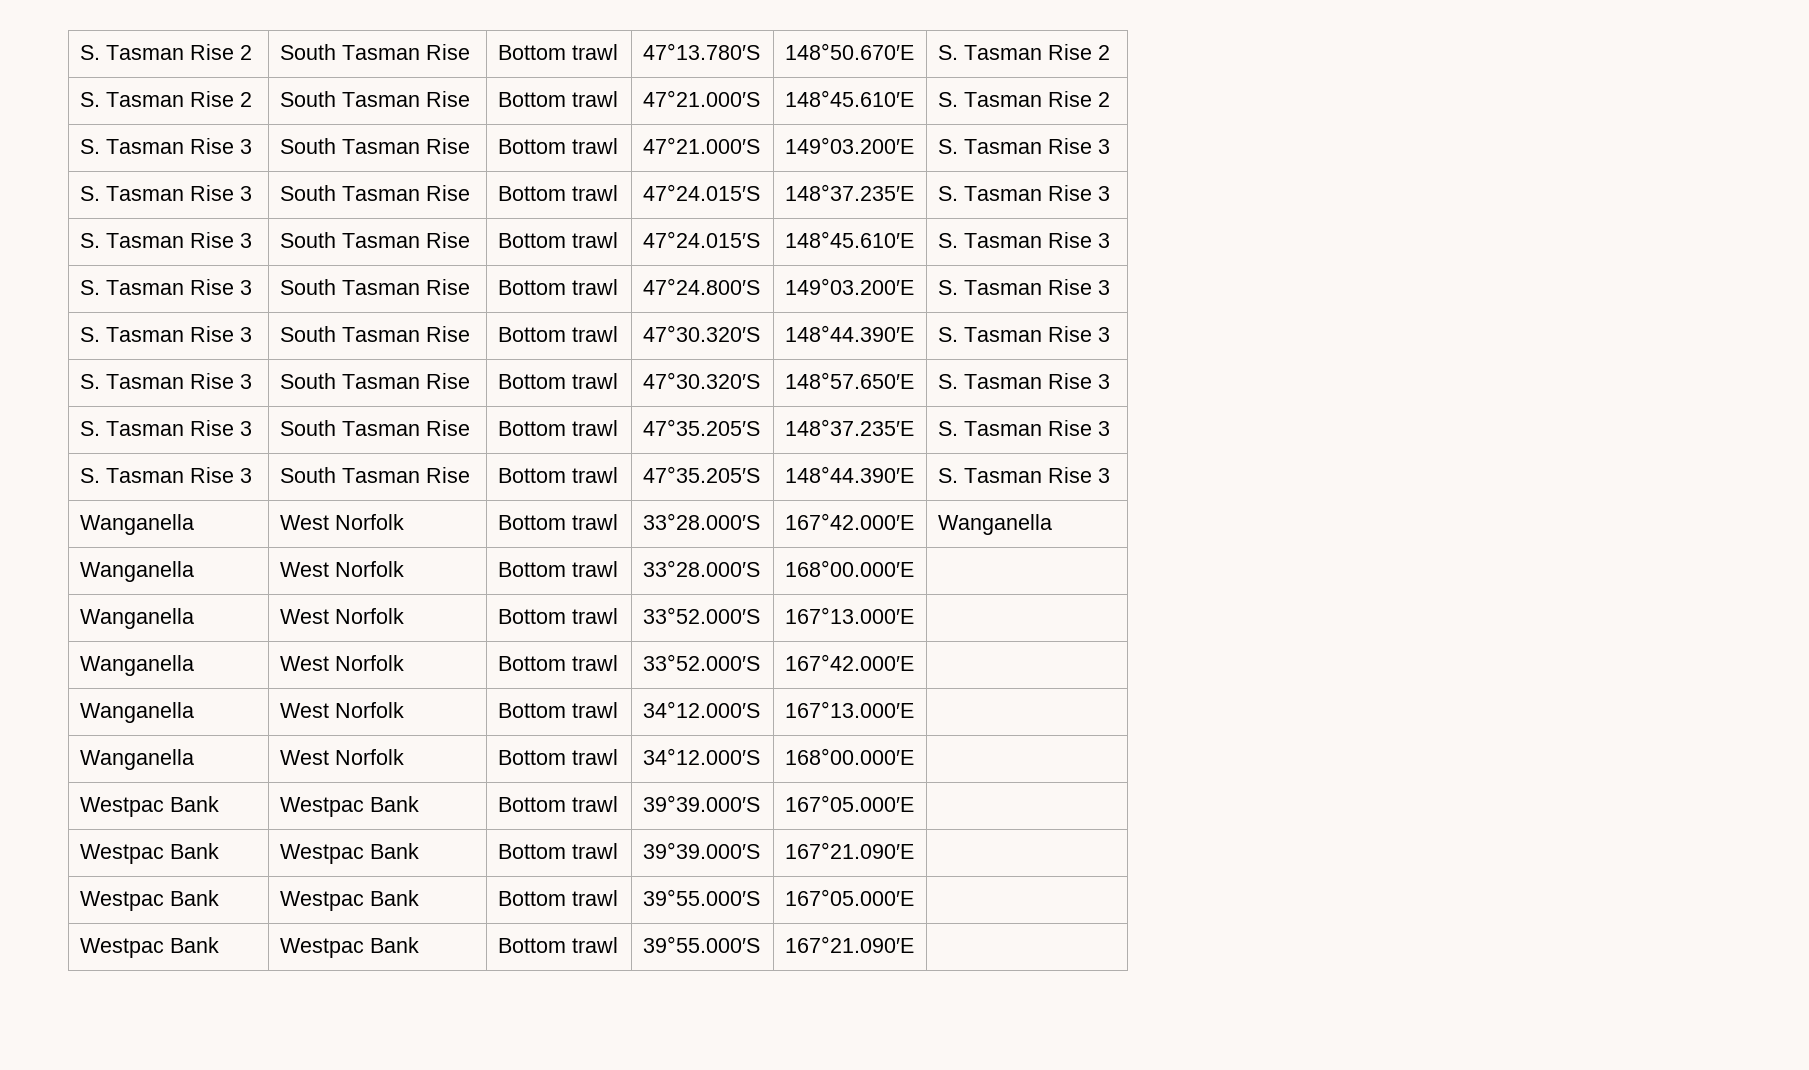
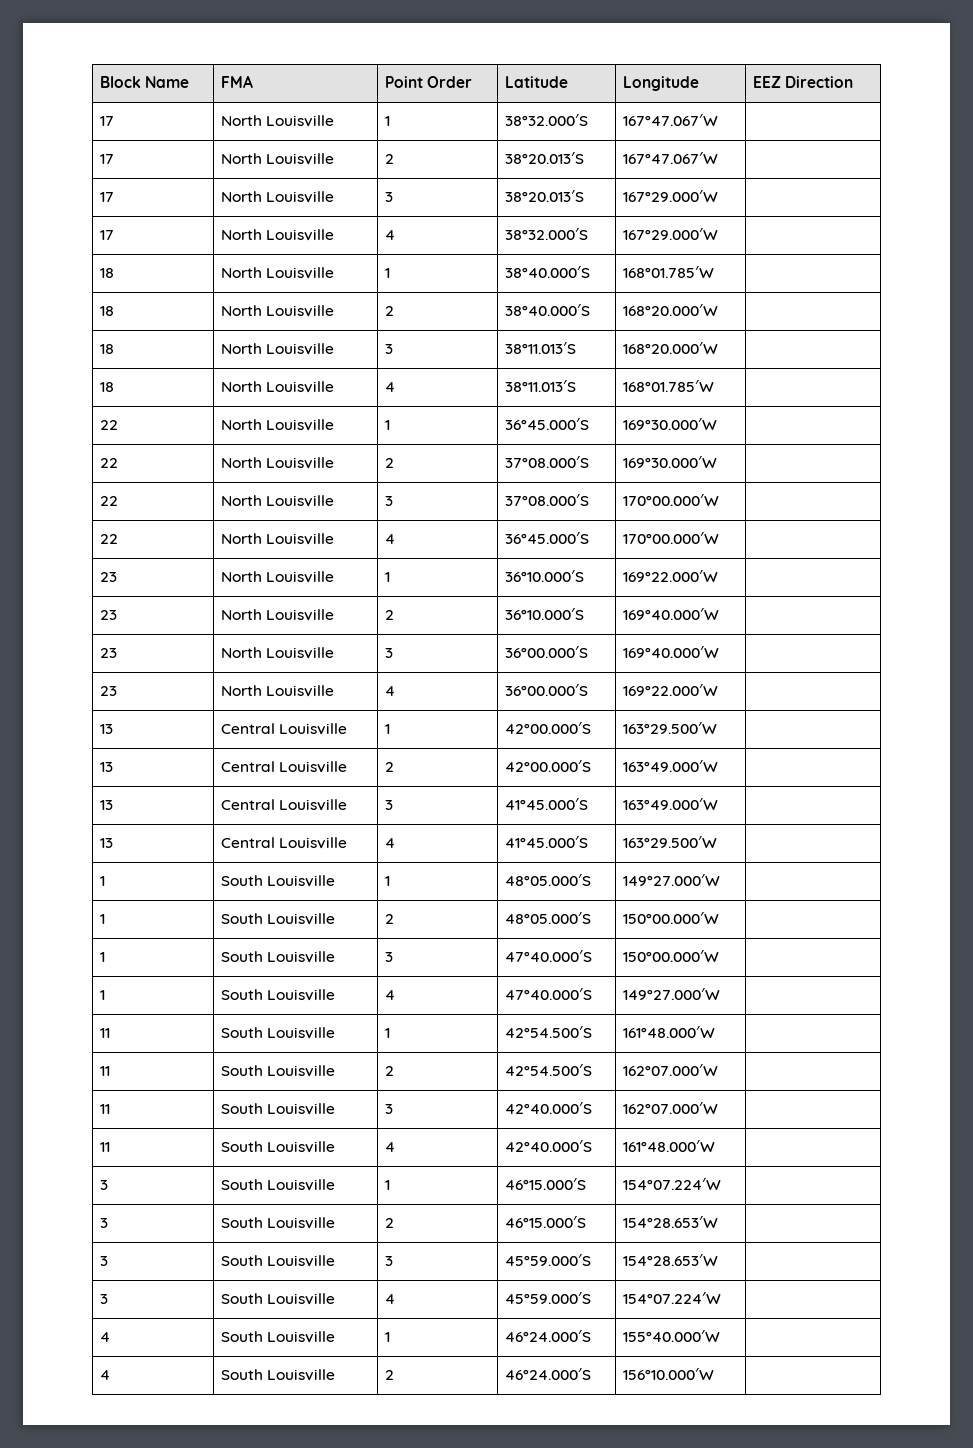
[79,44,252,60] [279,44,470,60] [497,44,618,60] [642,43,760,60] [784,43,914,60] [937,44,1110,60] [79,91,252,107] [279,91,470,107] [497,91,618,107] [642,90,760,107] [784,90,914,107] [937,91,1110,107] [79,138,252,154] [279,138,470,154] [497,138,618,154] [642,137,760,154] [784,137,914,154] [937,138,1110,154] [79,185,252,201] [279,185,470,201] [497,185,618,201] [642,184,760,201] [784,184,914,201] [937,185,1110,201] [79,232,252,248] [279,232,470,248] [497,232,618,248] [642,231,760,248] [784,231,914,248] [937,232,1110,248] [79,279,252,295] [279,279,470,295] [497,279,618,295] [642,278,760,295] [784,278,914,295] [937,279,1110,295] [79,326,252,342] [279,326,470,342] [497,326,618,342] [642,325,760,342] [784,325,914,342] [937,326,1110,342] [79,373,252,389] [279,373,470,389] [497,373,618,389] [642,372,760,389] [784,372,914,389] [937,373,1110,389] [79,420,252,436] [279,420,470,436] [497,420,618,436] [642,419,760,436] [784,419,914,436] [937,420,1110,436] [79,467,252,483] [279,467,470,483] [497,467,618,483] [642,466,760,483] [784,466,914,483] [937,467,1110,483] [79,514,194,535] [279,514,404,530] [497,514,618,530] [642,513,760,530] [784,513,914,530] [937,514,1052,535] [79,561,194,582] [279,561,404,577] [497,561,618,577] [642,560,760,577] [784,560,914,577] [79,608,194,629] [279,608,404,624] [497,608,618,624] [642,607,760,624] [784,607,914,624] [79,655,194,676] [279,655,404,671] [497,655,618,671] [642,654,760,671] [784,654,914,671] [79,702,194,723] [279,702,404,718] [497,702,618,718] [642,701,760,718] [784,701,914,718] [79,749,194,770] [279,749,404,765] [497,749,618,765] [642,748,760,765] [784,748,914,765] [79,796,219,817] [279,796,419,817] [497,796,618,812] [642,795,760,812] [784,795,914,812] [79,843,219,864] [279,843,419,864] [497,843,618,859] [642,842,760,859] [784,842,914,859] [79,890,219,911] [279,890,419,911] [497,890,618,906] [642,889,760,906] [784,889,914,906] [79,937,219,958] [279,937,419,958] [497,937,618,953] [642,936,760,953] [784,936,914,953] S. Tasman Rise 2 | South Tasman Rise | Bottom trawl | 47°13.780′S | 148°50.670′E | S. Tasman Rise 2 // S. Tasman Rise 2 | South Tasman Rise | Bottom trawl | 47°21.000′S | 148°45.610′E | S. Tasman Rise 2 // S. Tasman Rise 3 | South Tasman Rise | Bottom trawl | 47°21.000′S | 149°03.200′E | S. Tasman Rise 3 // S. Tasman Rise 3 | South Tasman Rise | Bottom trawl | 47°24.015′S | 148°37.235′E | S. Tasman Rise 3 // S. Tasman Rise 3 | South Tasman Rise | Bottom trawl | 47°24.015′S | 148°45.610′E | S. Tasman Rise 3 // S. Tasman Rise 3 | South Tasman Rise | Bottom trawl | 47°24.800′S | 149°03.200′E | S. Tasman Rise 3 // S. Tasman Rise 3 | South Tasman Rise | Bottom trawl | 47°30.320′S | 148°44.390′E | S. Tasman Rise 3 // S. Tasman Rise 3 | South Tasman Rise | Bottom trawl | 47°30.320′S | 148°57.650′E | S. Tasman Rise 3 // S. Tasman Rise 3 | South Tasman Rise | Bottom trawl | 47°35.205′S | 148°37.235′E | S. Tasman Rise 3 // S. Tasman Rise 3 | South Tasman Rise | Bottom trawl | 47°35.205′S | 148°44.390′E | S. Tasman Rise 3 // Wanganella | West Norfolk | Bottom trawl | 33°28.000′S | 167°42.000′E | Wanganella // Wanganella | West Norfolk | Bottom trawl | 33°28.000′S | 168°00.000′E | // Wanganella | West Norfolk | Bottom trawl | 33°52.000′S | 167°13.000′E | // Wanganella | West Norfolk | Bottom trawl | 33°52.000′S | 167°42.000′E | // Wanganella | West Norfolk | Bottom trawl | 34°12.000′S | 167°13.000′E | // Wanganella | West Norfolk | Bottom trawl | 34°12.000′S | 168°00.000′E | // Westpac Bank | Westpac Bank | Bottom trawl | 39°39.000′S | 167°05.000′E | // Westpac Bank | Westpac Bank | Bottom trawl | 39°39.000′S | 167°21.090′E | // Westpac Bank | Westpac Bank | Bottom trawl | 39°55.000′S | 167°05.000′E | // Westpac Bank | Westpac Bank | Bottom trawl | 39°55.000′S | 167°21.090′E -> [100,76,190,88] [221,75,254,88] [385,76,473,88] [505,76,569,88] [623,76,700,91] [753,76,854,88] [100,116,115,126] [221,115,335,127] [385,116,391,126] [505,114,589,126] [623,114,719,126] [100,154,115,164] [221,153,335,165] [385,154,395,164] [505,152,585,164] [623,152,719,164] [100,192,115,202] [221,191,335,203] [385,192,394,202] [505,190,585,202] [623,190,719,202] [100,230,115,240] [221,229,335,241] [385,230,396,240] [505,228,589,240] [623,228,719,240] [100,268,115,278] [221,267,335,279] [385,268,391,278] [505,266,591,278] [623,266,715,278] [100,306,115,316] [221,305,335,317] [385,306,395,316] [505,304,591,316] [623,304,719,316] [100,344,115,354] [221,343,335,355] [385,344,394,354] [505,342,577,354] [623,342,719,354] [100,382,115,392] [221,381,335,393] [385,382,396,392] [505,380,577,392] [623,380,715,392] [100,420,119,430] [221,419,335,431] [385,420,391,430] [505,418,590,430] [623,418,718,430] [100,458,119,468] [221,457,335,469] [385,458,395,468] [505,456,590,468] [623,456,718,468] [100,496,119,506] [221,495,335,507] [385,496,394,506] [505,494,590,506] [623,494,720,506] [100,534,119,544] [221,533,335,545] [385,534,396,544] [505,532,590,544] [623,532,720,544] [100,572,118,582] [221,571,335,583] [385,572,391,582] [505,570,585,582] [623,570,719,582] [100,610,118,620] [221,609,335,621] [385,610,395,620] [505,608,585,620] [623,608,720,620] [100,648,118,658] [221,647,335,659] [385,648,394,658] [505,646,589,658] [623,646,720,658] [100,686,118,696] [221,685,335,697] [385,686,396,696] [505,684,589,696] [623,684,719,696] [100,724,114,734] [221,723,348,735] [385,724,391,734] [505,722,592,734] [623,722,718,734] [100,762,114,772] [221,761,348,773] [385,762,395,772] [505,760,592,772] [623,760,719,772] [100,800,114,810] [221,799,348,811] [385,800,394,810] [505,798,589,810] [623,798,719,810] [100,838,114,848] [221,837,348,849] [385,838,396,848] [505,836,589,848] [623,836,718,848] [100,876,106,886] [221,875,336,887] [385,876,391,886] [505,874,592,886] [623,874,721,886] [100,914,106,924] [221,913,336,925] [385,914,395,924] [505,912,592,924] [623,912,720,924] [100,952,106,962] [221,951,336,963] [385,952,394,962] [505,950,593,962] [623,950,720,962] [100,990,106,1000] [221,989,336,1001] [385,990,396,1000] [505,988,593,1000] [623,988,721,1000] [100,1028,111,1038] [221,1027,336,1039] [385,1028,391,1038] [505,1026,593,1038] [623,1026,716,1038] [100,1066,111,1076] [221,1065,336,1077] [385,1066,395,1076] [505,1064,593,1076] [623,1064,719,1076] [100,1104,111,1114] [221,1103,336,1115] [385,1104,394,1114] [505,1102,593,1114] [623,1102,719,1114] [100,1142,111,1152] [221,1141,336,1153] [385,1142,396,1152] [505,1140,593,1152] [623,1140,716,1152] [100,1180,109,1190] [221,1179,336,1191] [385,1180,391,1190] [505,1178,587,1190] [623,1178,722,1190] [100,1218,109,1228] [221,1217,336,1229] [385,1218,395,1228] [505,1216,587,1228] [623,1216,719,1228] [100,1256,109,1266] [221,1255,336,1267] [385,1256,394,1266] [505,1254,592,1266] [623,1254,719,1266] [100,1294,109,1304] [221,1293,336,1305] [385,1294,396,1304] [505,1292,592,1304] [623,1292,722,1304] [100,1332,111,1342] [221,1331,336,1343] [385,1332,391,1342] [505,1330,592,1342] [623,1330,721,1342] [100,1370,111,1380] [221,1369,336,1381] [385,1370,395,1380] [505,1368,592,1380] [623,1368,715,1380] Block Name | FMA | Point Order | Latitude | Longitude | EEZ Direction // 17 | North Louisville | 1 | 38°32.000′S | 167°47.067′W | // 17 | North Louisville | 2 | 38°20.013′S | 167°47.067′W | // 17 | North Louisville | 3 | 38°20.013′S | 167°29.000′W | // 17 | North Louisville | 4 | 38°32.000′S | 167°29.000′W | // 18 | North Louisville | 1 | 38°40.000′S | 168°01.785′W | // 18 | North Louisville | 2 | 38°40.000′S | 168°20.000′W | // 18 | North Louisville | 3 | 38°11.013′S | 168°20.000′W | // 18 | North Louisville | 4 | 38°11.013′S | 168°01.785′W | // 22 | North Louisville | 1 | 36°45.000′S | 169°30.000′W | // 22 | North Louisville | 2 | 37°08.000′S | 169°30.000′W | // 22 | North Louisville | 3 | 37°08.000′S | 170°00.000′W | // 22 | North Louisville | 4 | 36°45.000′S | 170°00.000′W | // 23 | North Louisville | 1 | 36°10.000′S | 169°22.000′W | // 23 | North Louisville | 2 | 36°10.000′S | 169°40.000′W | // 23 | North Louisville | 3 | 36°00.000′S | 169°40.000′W | // 23 | North Louisville | 4 | 36°00.000′S | 169°22.000′W | // 13 | Central Louisville | 1 | 42°00.000′S | 163°29.500′W | // 13 | Central Louisville | 2 | 42°00.000′S | 163°49.000′W | // 13 | Central Louisville | 3 | 41°45.000′S | 163°49.000′W | // 13 | Central Louisville | 4 | 41°45.000′S | 163°29.500′W | // 1 | South Louisville | 1 | 48°05.000′S | 149°27.000′W | // 1 | South Louisville | 2 | 48°05.000′S | 150°00.000′W | // 1 | South Louisville | 3 | 47°40.000′S | 150°00.000′W | // 1 | South Louisville | 4 | 47°40.000′S | 149°27.000′W | // 11 | South Louisville | 1 | 42°54.500′S | 161°48.000′W | // 11 | South Louisville | 2 | 42°54.500′S | 162°07.000′W | // 11 | South Louisville | 3 | 42°40.000′S | 162°07.000′W | // 11 | South Louisville | 4 | 42°40.000′S | 161°48.000′W | // 3 | South Louisville | 1 | 46°15.000′S | 154°07.224′W | // 3 | South Louisville | 2 | 46°15.000′S | 154°28.653′W | // 3 | South Louisville | 3 | 45°59.000′S | 154°28.653′W | // 3 | South Louisville | 4 | 45°59.000′S | 154°07.224′W | // 4 | South Louisville | 1 | 46°24.000′S | 155°40.000′W | // 4 | South Louisville | 2 | 46°24.000′S | 156°10.000′W

